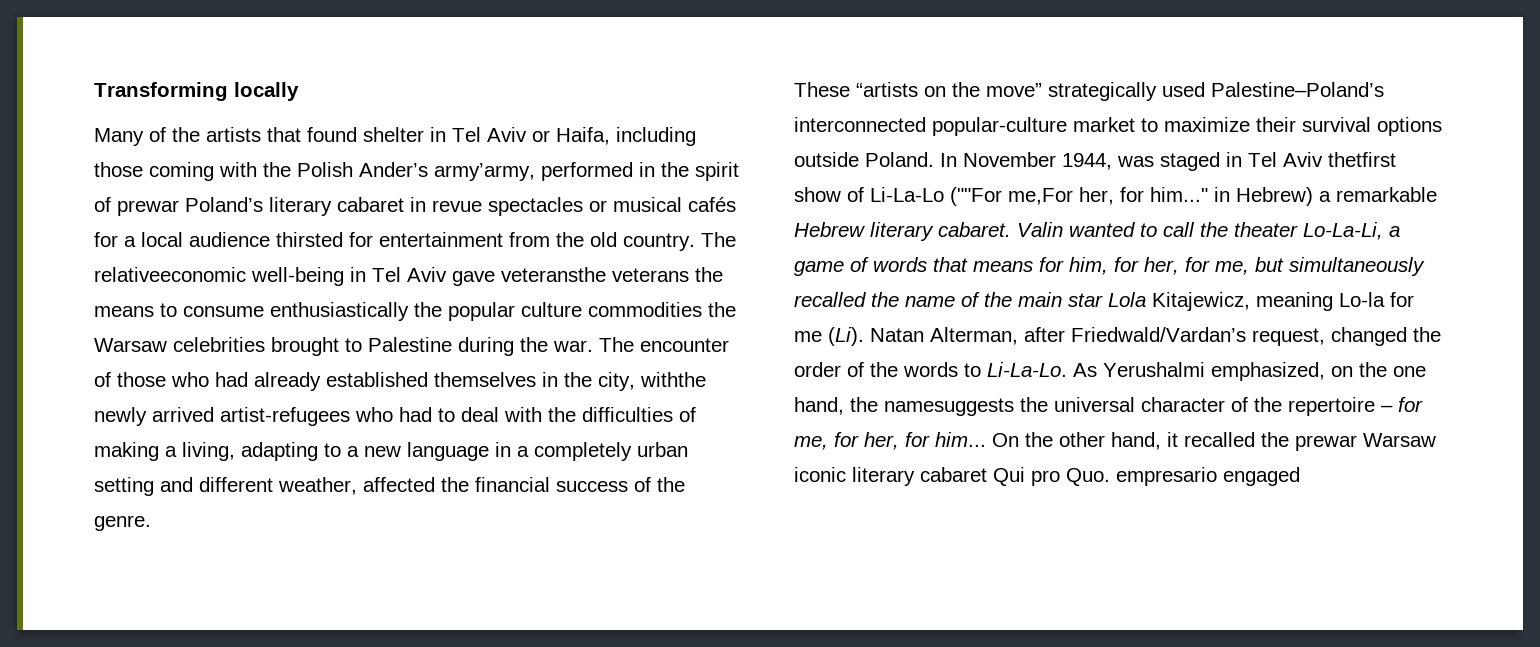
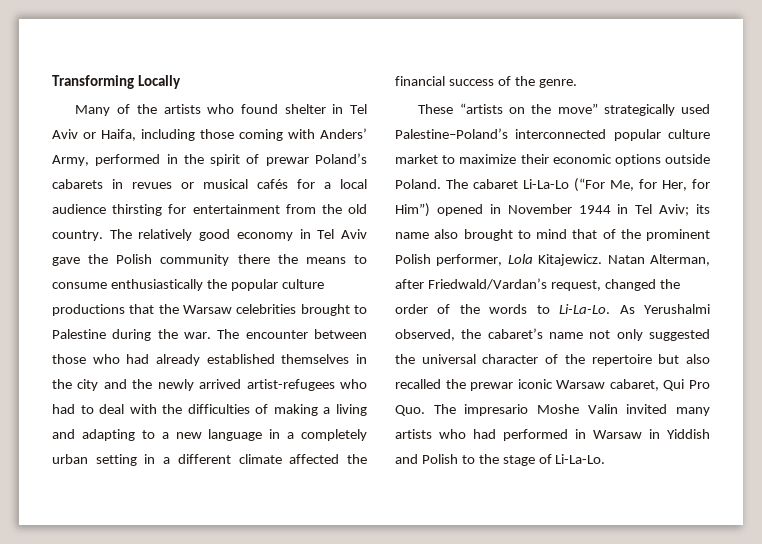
[234,82,299,101] locally -> [137,75,181,89] Locally
[267,127,301,142] that -> [207,104,235,114] who
[263,162,535,181] the Polish Ander’s army’army, -> [320,128,367,139] [52,155,89,166] Anders’ Army,
[269,197,583,216] literary cabaret in revue spectacles -> [52,179,172,189] cabarets in revues
[276,232,343,247] thirsted -> [112,204,163,216] thirsting
[94,267,344,286] relativeeconomic well-being -> [138,229,293,241] relatively good economy
[501,267,689,282] veteransthe veterans -> [88,254,270,266] the Polish community there
[588,302,702,317] commodities -> [52,304,155,316] productions that
[94,372,111,387] of -> [314,329,367,339] between
[598,372,706,391] city, withthe -> [77,379,153,391] city and the
[182,442,235,461] living, -> [335,404,367,416] [52,429,75,439] living and
[160,477,357,495] and different weather, -> [144,454,282,464] in a different climate
[932,117,1067,136] popular-culture -> [613,129,710,141] popular culture
[1302,117,1371,132] survival -> [552,154,612,164] economic
[940,152,1396,171] [794,187,1437,206] [794,222,1400,241] [794,257,1425,276] [794,292,1414,311] [794,327,864,346] In November 1944, was staged in Tel Aviv thetfirst show of Li-La-Lo (""For me,For her, for him..." in Hebrew) a remarkable Hebrew literary cabaret. Valin wanted to call the theater Lo-La-Li, a game of words that means for him, for her, for me, but simultaneously recalled the name of the main star Lola Kitajewicz, meaning Lo-la for me (Li). -> [446,178,710,192] [395,203,710,217] [395,229,710,241] [395,254,603,266] The cabaret Li-La-Lo (“For Me, for Her, for Him”) opened in November 1944 in Tel Aviv; its name also brought to mind that of the prominent Polish performer, Lola Kitajewicz.
[1211,362,1426,381] [794,397,1014,416] emphasized, on the one hand, the namesuggests -> [395,328,710,341] observed, the cabaret’s name not only suggested
[1381,397,1423,412] [794,432,1436,451] [794,467,1300,486] – for me, for her, for him... On the other hand, it recalled the prewar Warsaw iconic literary cabaret Qui pro Quo. empresario engaged -> [658,354,710,364] [395,379,710,391] [395,404,710,416] [395,429,710,441] [395,454,606,466] but also recalled the prewar iconic Warsaw cabaret, Qui Pro Quo. The impresario Moshe Valin invited many artists who had performed in Warsaw in Yiddish and Polish to the stage of Li-La-Lo.

